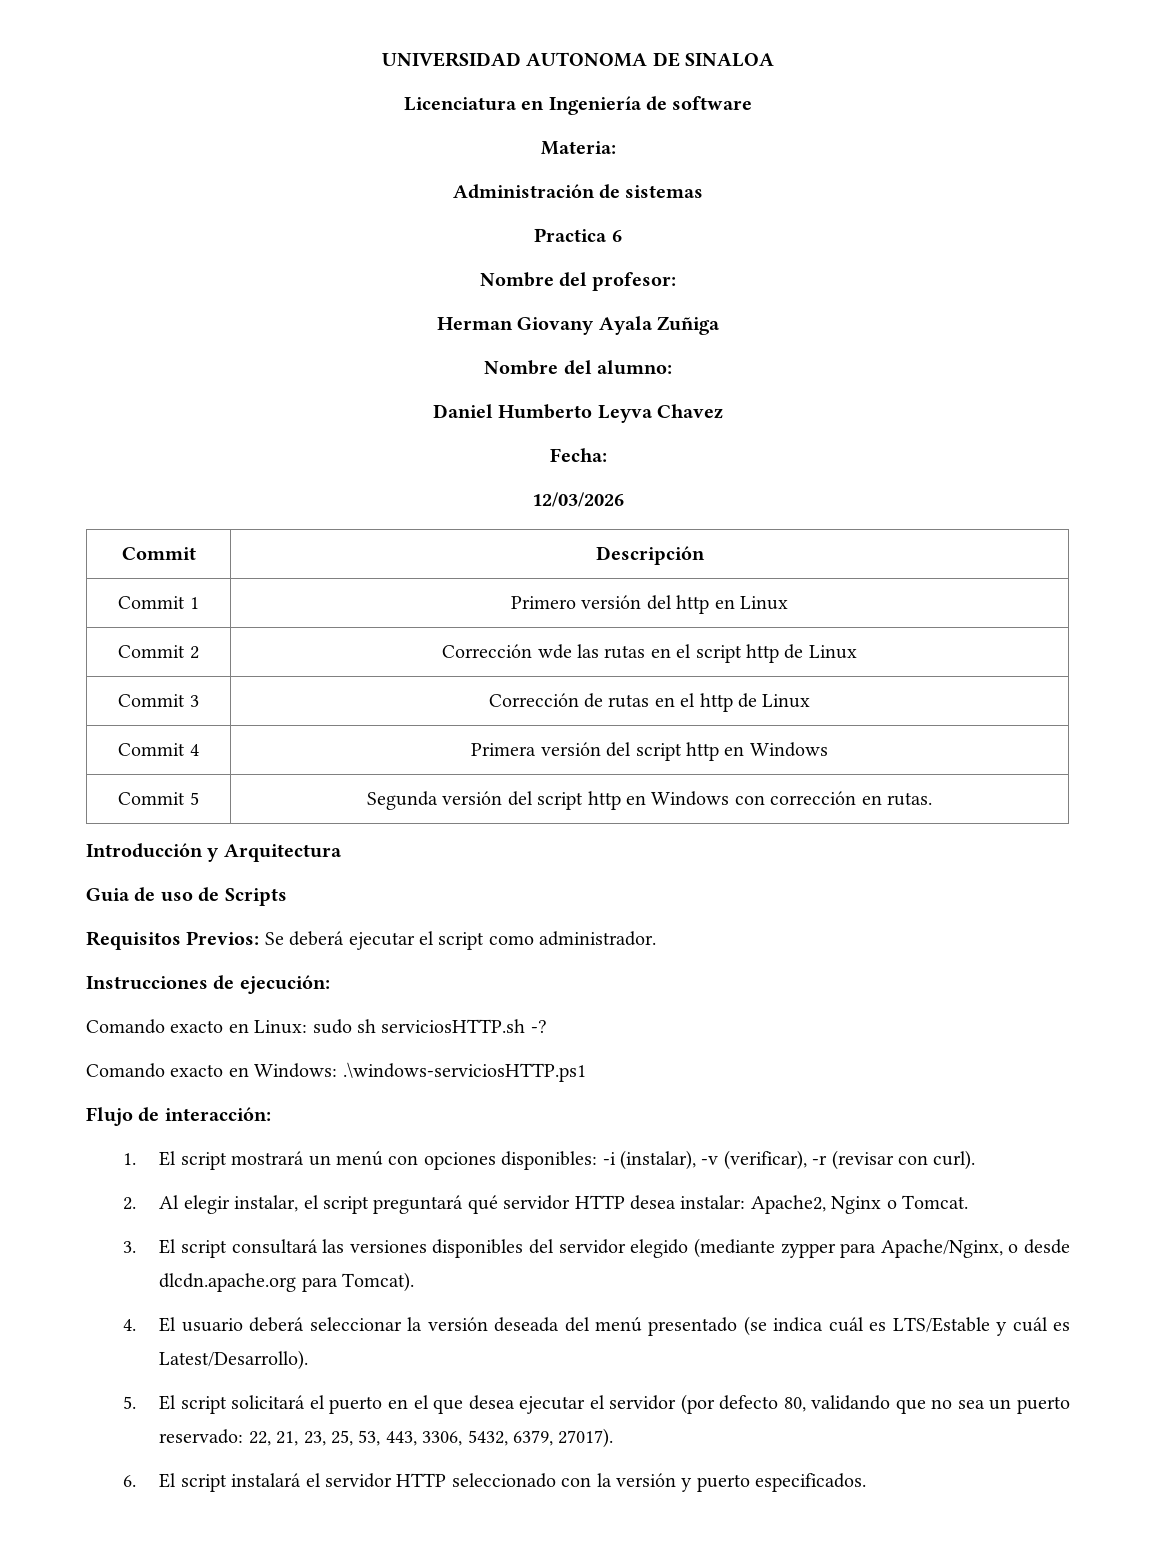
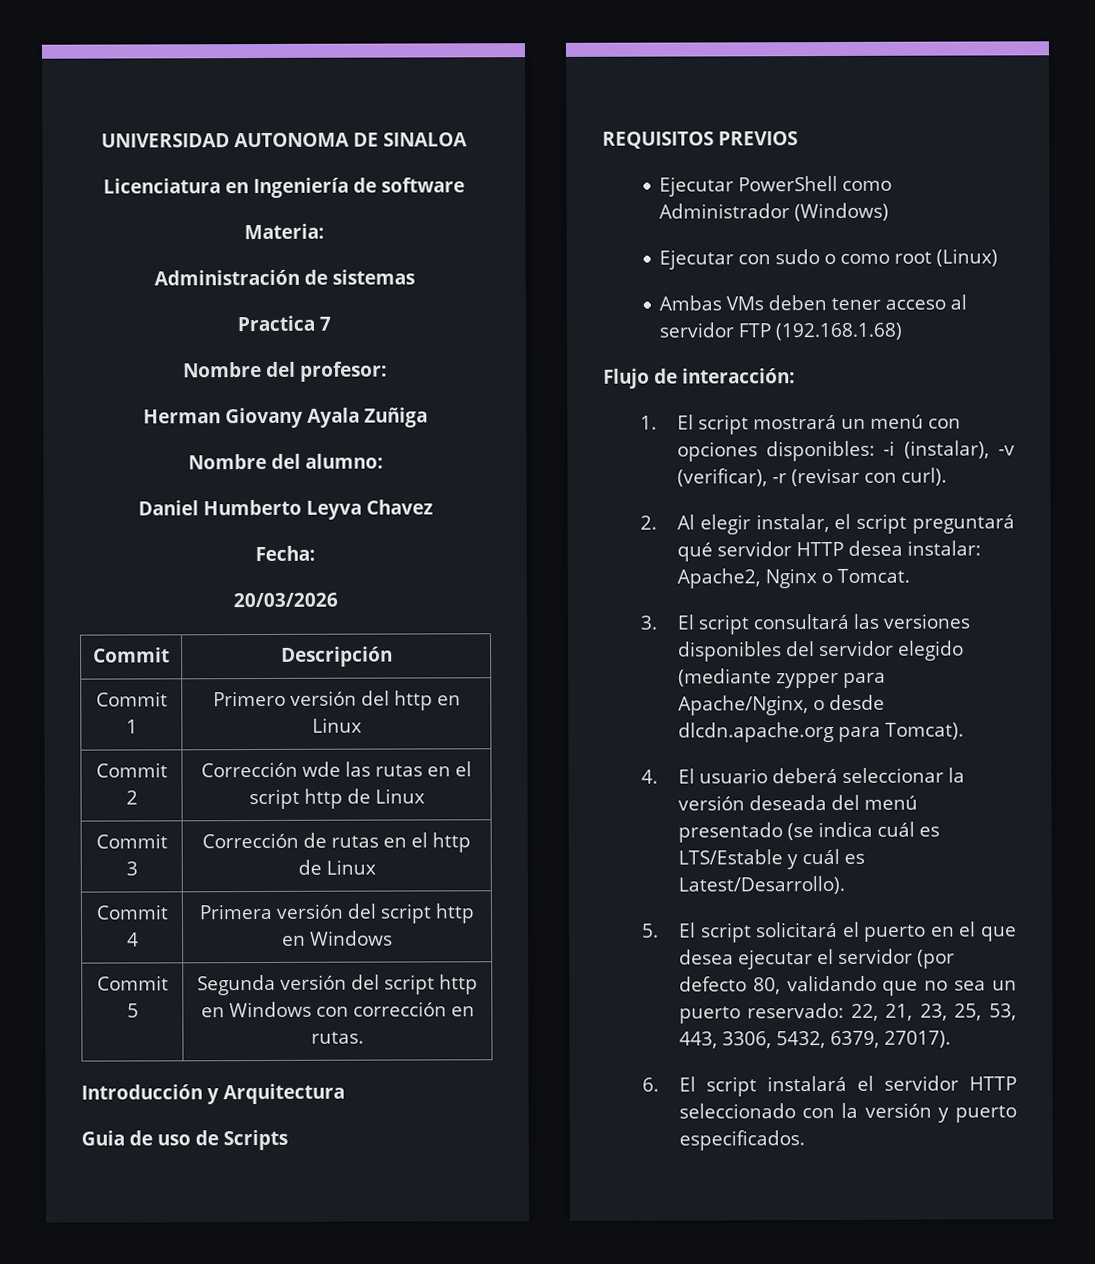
[611,230,622,242] 6 -> [319,316,331,331] 7
[532,492,624,507] 12/03/2026 -> [232,592,338,608] 20/03/2026
[86,931,657,950] [86,975,330,994] [86,1019,547,1034] [86,1062,586,1082] Requisitos Previos: Se deberá ejecutar el script como administrador. // Instrucciones de ejecución: // Comando exacto en Linux: sudo sh serviciosHTTP.sh -? // Comando exacto en Windows: .\windows-serviciosHTTP.ps1 -> [602,131,798,149] [659,175,893,197] [659,202,890,222] [659,248,999,270] [659,294,968,311] [659,322,903,341] REQUISITOS PREVIOS // Ejecutar PowerShell como Administrador (Windows) // Ejecutar con sudo o como root (Linux) // Ambas VMs deben tener acceso al servidor FTP (192.168.1.68)

